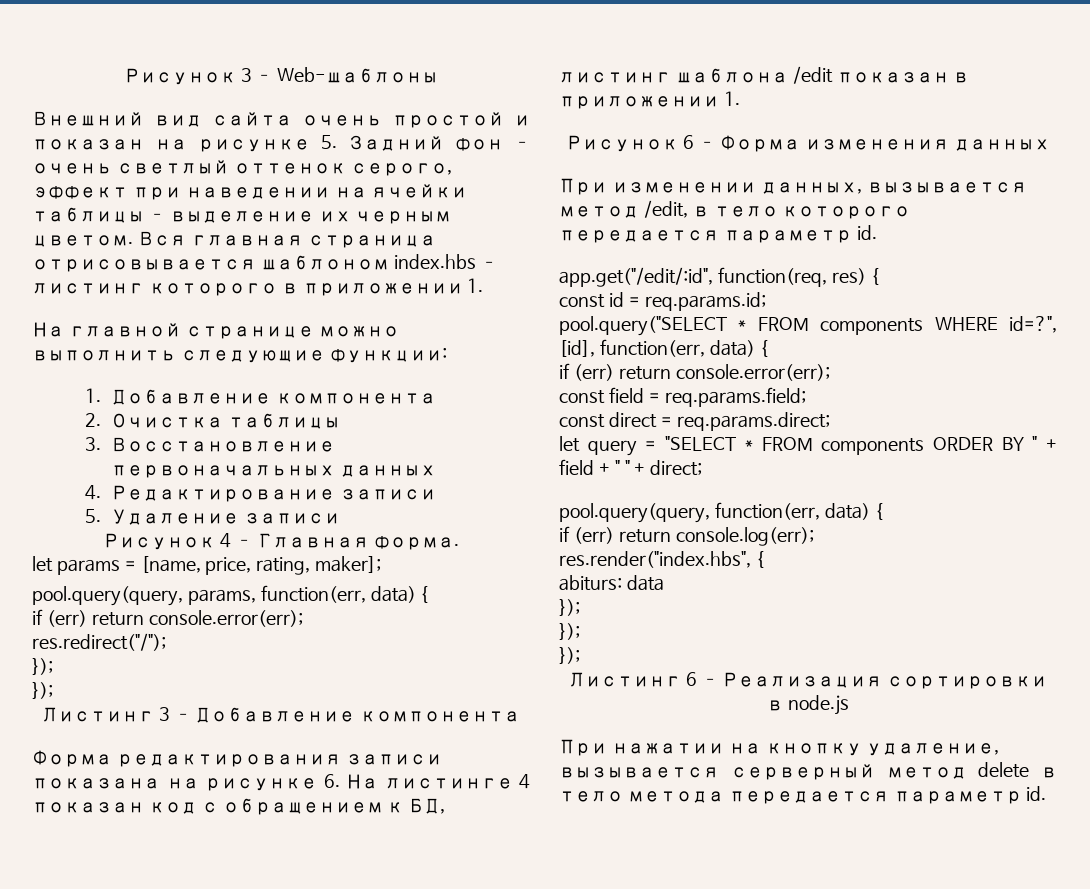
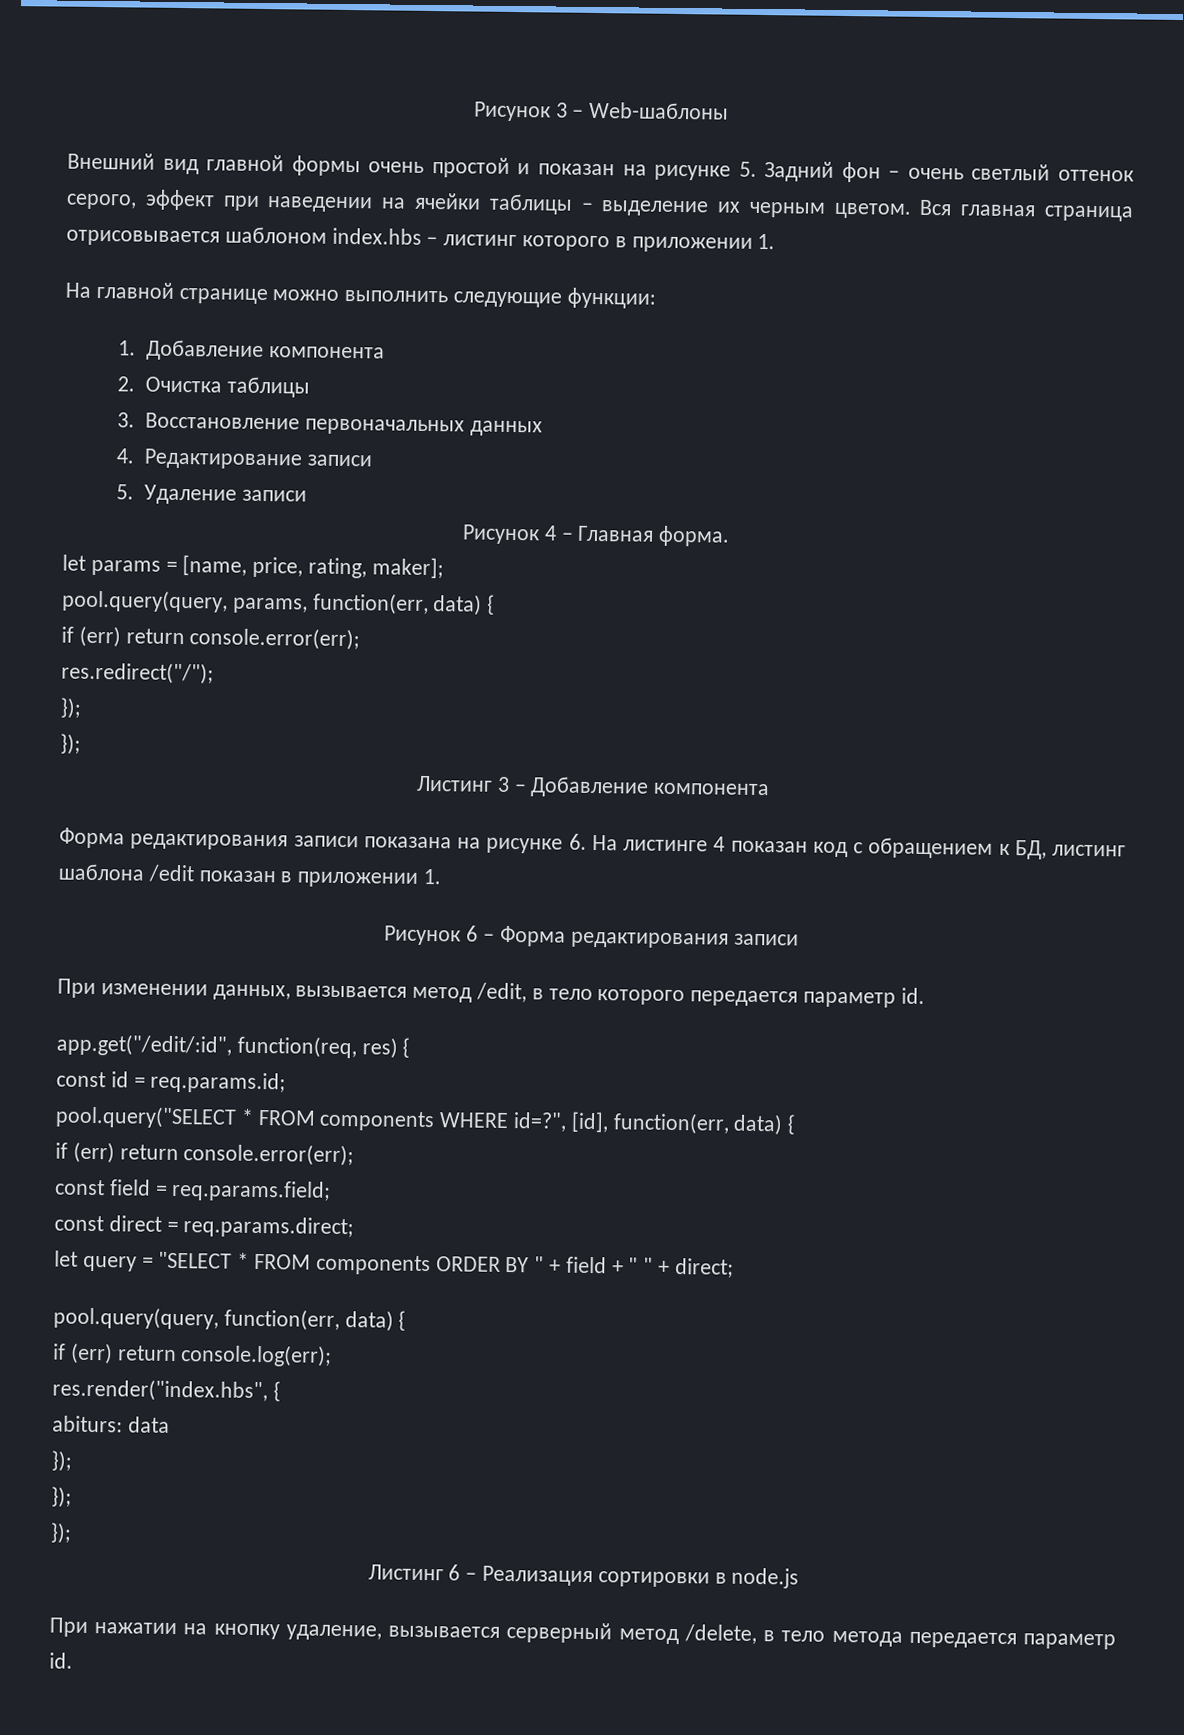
[212,112,292,126] сайта -> [206,154,361,177] главной формы
[804,139,1050,151] изменения данных -> [570,931,799,949] редактирования записи
[978,762,1030,778] delete -> [683,1624,757,1645] /delete,

